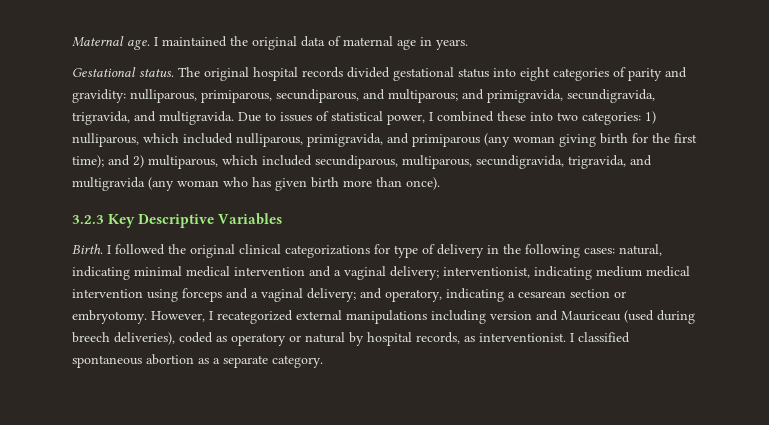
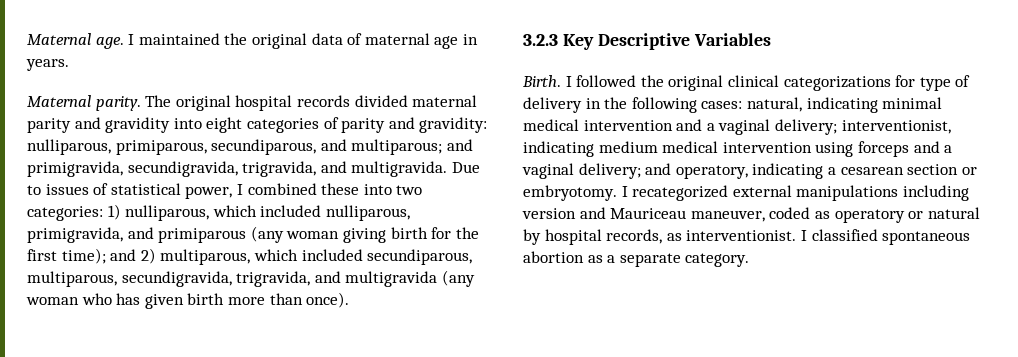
[72,67,174,77] Gestational status. -> [27,95,141,111] Maternal parity.
[393,67,489,81] gestational status -> [412,95,478,107] [27,117,171,133] maternal parity and gravidity
[151,311,205,322] However, -> (617, 193) none
[624,310,695,324] [72,332,175,345] (used during breech deliveries), -> [690,210,765,222] maneuver,

